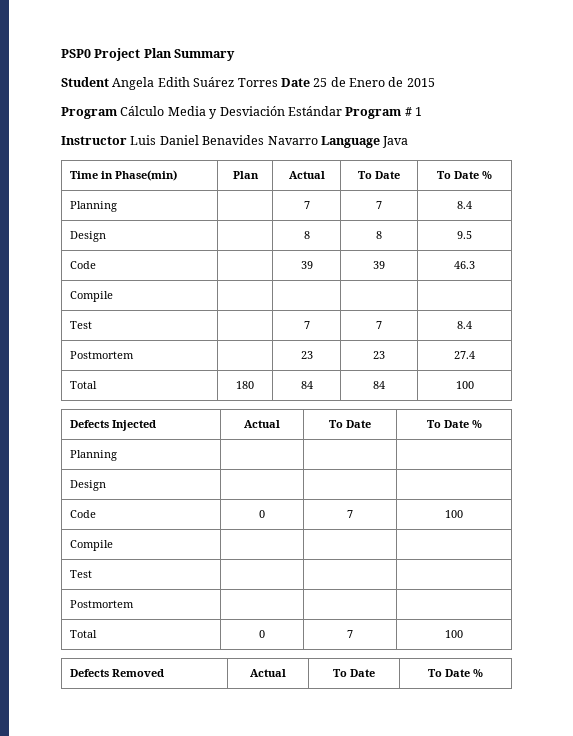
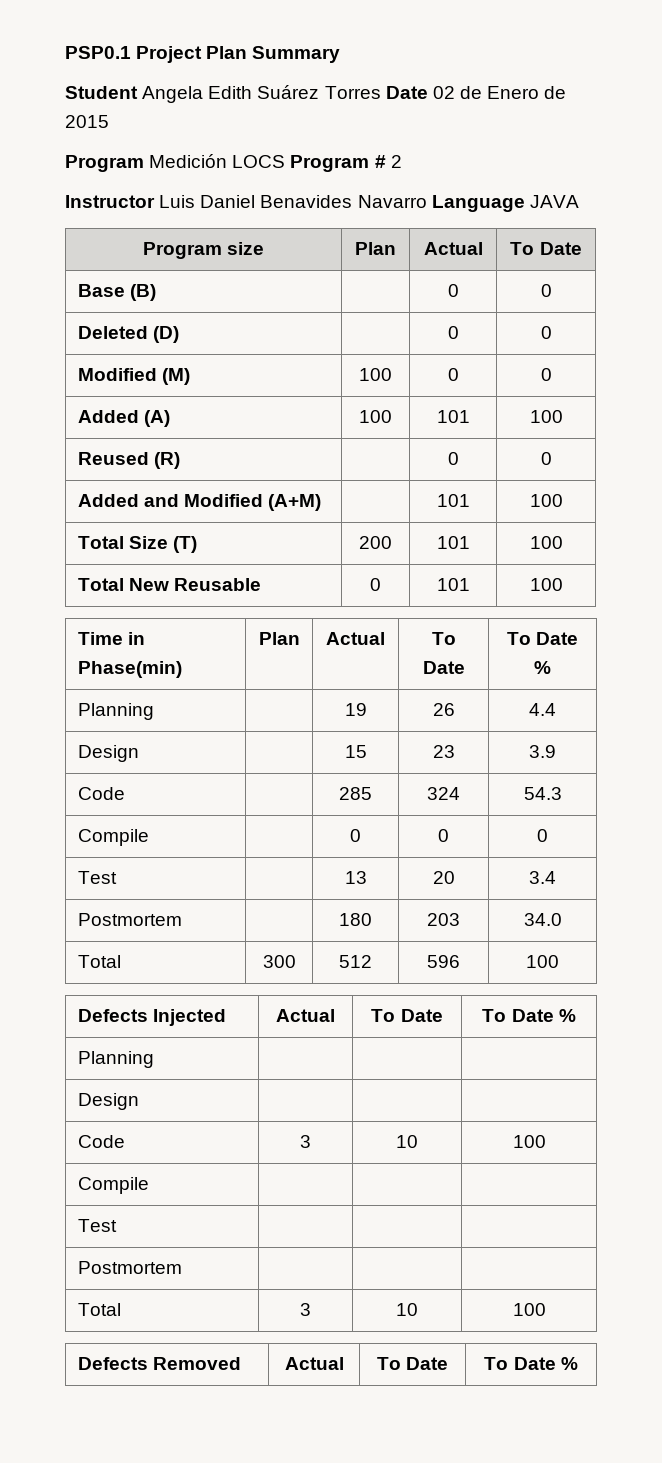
[61,49,91,58] PSP0 -> [65,46,131,59] PSP0.1
[313,78,328,87] 25 -> [432,86,455,99] 02
[120,106,342,119] Cálculo Media y Desviación Estándar -> [149,154,286,168] Medición LOCS
[415,107,422,116] 1 -> [390,155,402,168] 2
[382,136,409,148] Java -> [529,195,579,208] [142,242,265,259] [355,242,396,255] [423,242,483,255] [510,242,582,255] [77,284,156,301] [447,284,459,297] [540,284,552,297] [77,326,179,343] [447,326,459,339] [540,326,552,339] [77,368,190,385] [359,368,392,381] [447,368,459,381] [540,368,552,381] [77,410,170,427] [359,410,392,423] [436,410,470,423] [529,410,563,423] [77,452,180,469] [447,452,459,465] [540,452,552,465] [77,494,322,511] [436,494,470,507] [529,494,563,507] [77,536,198,553] [359,536,392,549] [436,536,470,549] [529,536,563,549] [77,578,262,591] [370,578,381,591] [436,578,470,591] [529,578,563,591] JAVA // Program size | Plan | Actual | To Date // Base (B) | | 0 | 0 // Deleted (D) | | 0 | 0 // Modified (M) | 100 | 0 | 0 // Added (A) | 100 | 101 | 100 // Reused (R) | | 0 | 0 // Added and Modified (A+M) | | 101 | 100 // Total Size (T) | 200 | 101 | 100 // Total New Reusable | 0 | 101 | 100
[303,201,310,209] [376,201,382,209] [457,201,472,209] [70,231,107,242] [303,231,310,239] [376,231,382,239] [457,231,472,239] [70,261,97,269] [300,261,313,269] [373,261,385,269] [454,261,475,269] [70,291,114,302] [70,321,93,329] [303,321,310,329] [376,321,382,329] [457,321,472,329] [70,351,135,359] [300,351,313,359] [373,351,385,359] [454,351,475,359] [70,381,98,389] [236,381,255,389] [300,381,313,389] [373,381,385,389] 7 | 7 | 8.4 // Design | | 8 | 8 | 9.5 // Code | | 39 | 39 | 46.3 // Compile | | | | // Test | | 7 | 7 | 8.4 // Postmortem | | 23 | 23 | 27.4 // Total | 180 | 84 | 84 -> [344,703,367,716] [432,703,455,716] [529,703,556,716] [77,745,139,762] [344,745,367,758] [432,745,455,758] [529,745,556,758] [77,787,125,800] [339,787,372,800] [427,787,460,800] [523,787,562,800] [77,829,149,846] [350,829,361,842] [438,829,449,842] [537,829,548,842] [77,871,117,884] [344,871,367,884] [432,871,455,884] [529,871,556,884] [77,913,182,926] [339,913,372,926] [427,913,460,926] [523,913,562,926] [77,955,121,968] [262,955,296,968] [339,955,372,968] [427,955,460,968] 19 | 26 | 4.4 // Design | | 15 | 23 | 3.9 // Code | | 285 | 324 | 54.3 // Compile | | 0 | 0 | 0 // Test | | 13 | 20 | 3.4 // Postmortem | | 180 | 203 | 34.0 // Total | 300 | 512 | 596
[259,510,265,518] [347,510,353,518] 0 | 7 -> [300,1135,311,1148] [396,1135,418,1148] 3 | 10
[259,630,265,638] [347,630,353,638] 0 | 7 -> [300,1303,311,1316] [396,1303,418,1316] 3 | 10

